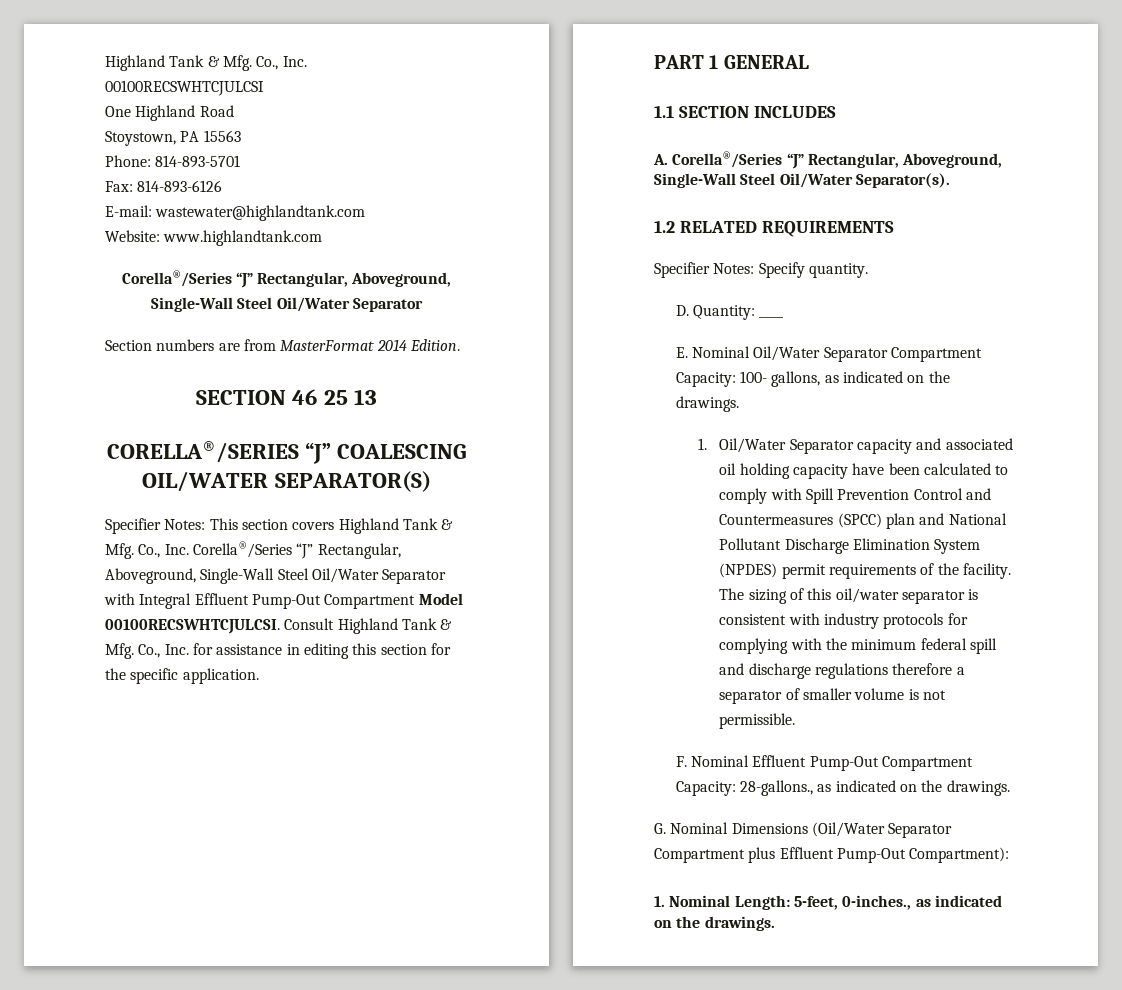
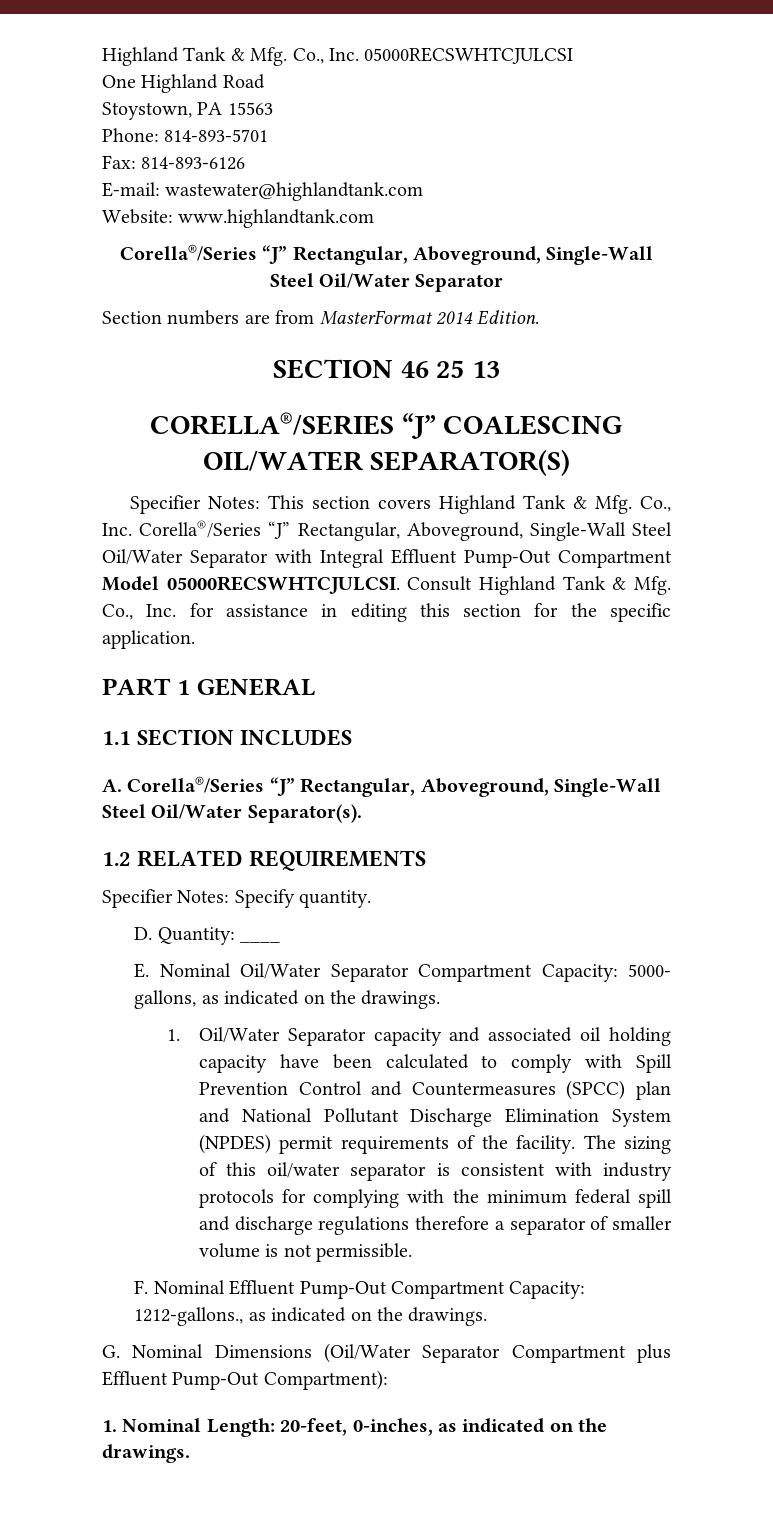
[105,55,307,71] [105,80,264,96] Highland Tank & Mfg. Co., Inc. 00100RECSWHTCJULCSI -> [102,47,574,66] Highland Tank & Mfg. Co., Inc. 05000RECSWHTCJULCSI
[105,619,280,634] 00100RECSWHTCJULCSI. -> [166,576,400,594] 05000RECSWHTCJULCSI.
[740,371,768,383] 100- -> [628,964,672,977] 5000-
[740,780,814,796] 28-gallons., -> [134,1307,244,1326] 1212-gallons.,
[793,895,912,910] 5-feet, 0-inches., -> [280,1418,433,1436] 20-feet, 0-inches,

